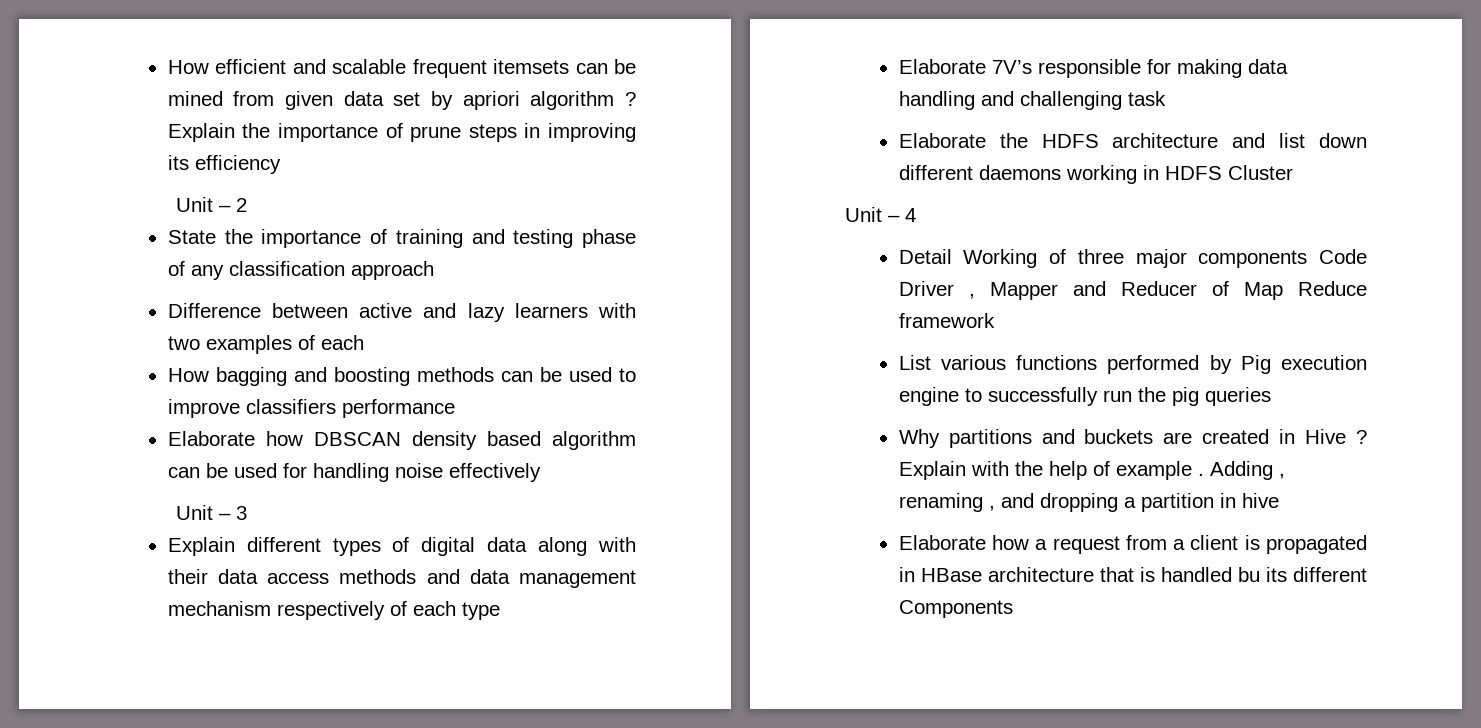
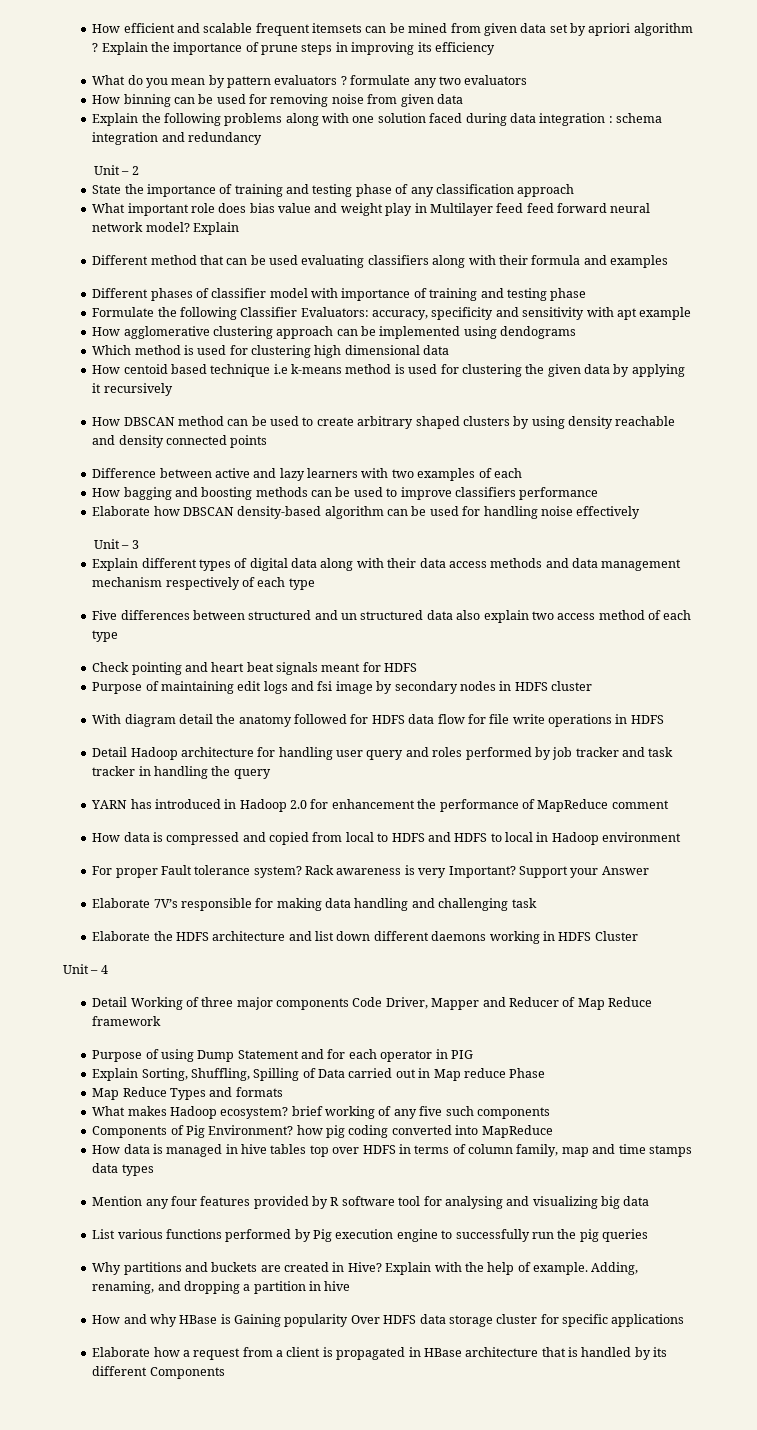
(281, 164) none -> [92,75,528,88] [92,94,463,107] [92,113,663,126] [92,132,262,145] // What do you mean by pattern evaluators ? formulate any two evaluators // How binning can be used for removing noise from given data // Explain the following problems along with one solution faced during data integration : schema integration and redundancy
(434, 270) none -> [92,203,651,216] [92,222,239,235] [92,255,669,268] [92,288,587,301] [92,307,692,320] [92,326,577,339] [92,345,450,358] [92,364,685,377] [92,383,173,396] [92,416,676,429] [92,435,268,448] // What important role does bias value and weight play in Multilayer feed feed forward neural network model? Explain // Different method that can be used evaluating classifiers along with their formula and examples // Different phases of classifier model with importance of training and testing phase // Formulate the following Classifier Evaluators: accuracy, specificity and sensitivity with apt example // How agglomerative clustering approach can be implemented using dendograms // Which method is used for clustering high dimensional data // How centoid based technique i.e k-means method is used for clustering the given data by applying it recursively // How DBSCAN method can be used to create arbitrary shaped clusters by using density reachable and density connected points
[411,431,541,450] density based -> [237,506,322,519] density-based
(500, 611) none -> [92,610,692,623] [92,630,119,642] [92,662,418,675] [92,681,593,694] [92,714,664,727] [92,747,674,760] [92,766,271,779] [91,799,669,812] [92,832,682,845] [92,865,649,878] // Five differences between structured and un structured data also explain two access method of each type // Check pointing and heart beat signals meant for HDFS // Purpose of maintaining edit logs and fsi image by secondary nodes in HDFS cluster // With diagram detail the anatomy followed for HDFS data flow for file write operations in HDFS // Detail Hadoop architecture for handling user query and roles performed by job tracker and task tracker in handling the query // YARN has introduced in Hadoop 2.0 for enhancement the performance of MapReduce comment // How data is compressed and copied from local to HDFS and HDFS to local in Hadoop environment // For proper Fault tolerance system? Rack awareness is very Important? Support your Answer
[898,281,975,299] Driver , -> [385,997,428,1009] Driver,
(995, 320) none -> [92,1049,473,1062] [92,1068,546,1081] [92,1087,283,1100] [92,1106,550,1119] [92,1125,553,1138] [92,1144,692,1157] [92,1163,154,1176] [92,1196,650,1209] // Purpose of using Dump Statement and for each operator in PIG // Explain Sorting, Shuffling, Spilling of Data carried out in Map reduce Phase // Map Reduce Types and formats // What makes Hadoop ecosystem? brief working of any five such components // Components of Pig Environment? how pig coding converted into MapReduce // How data is managed in hive tables top over HDFS in terms of column family, map and time stamps data types // Mention any four features provided by R software tool for analysing and visualizing big data
[1305,429,1367,444] Hive ? -> [347,1262,382,1272] Hive?
[1115,461,1285,480] [898,493,995,512] example . Adding , renaming , -> [533,1262,639,1275] [92,1281,155,1294] example. Adding, renaming,
(1279, 500) none -> [92,1314,685,1327] // How and why HBase is Gaining popularity Over HDFS data storage cluster for specific applications
[1237,567,1260,582] bu -> [634,1347,651,1360] by

